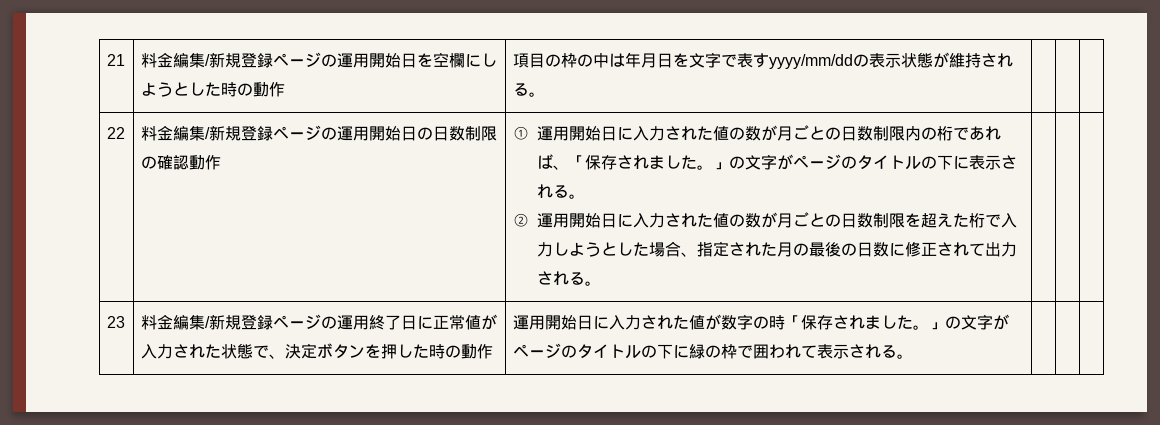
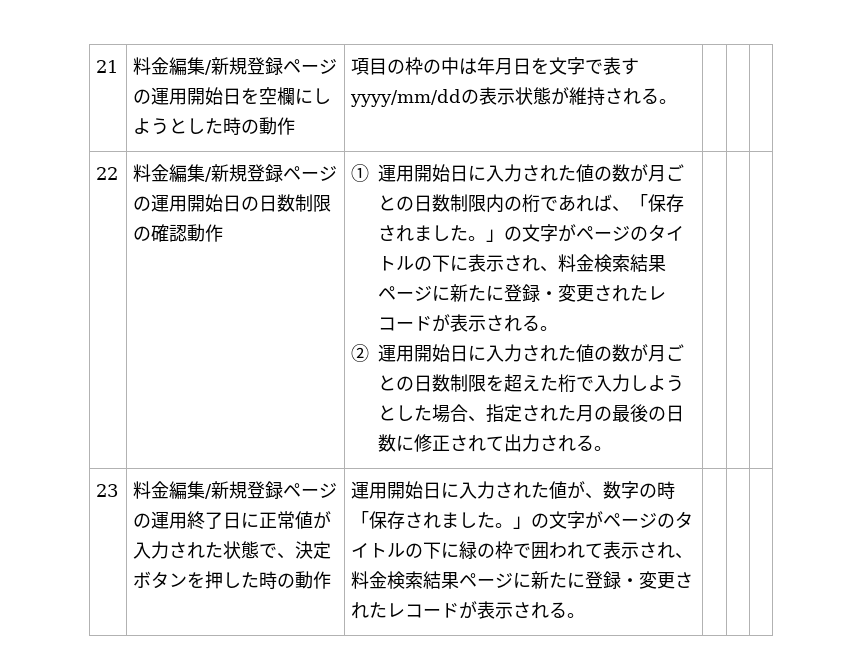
(553, 191) none -> [540,254,667,272] [378,284,667,302] [378,314,523,332] 、料金検索結果ページに新たに登録・変更されたレコードが表示され
(721, 322) none -> [585,493,604,499] 、
(881, 351) none -> [675,553,694,559] [351,571,694,589] [351,601,550,619] 、料金検索結果ページに新たに登録・変更されたレコードが表示され

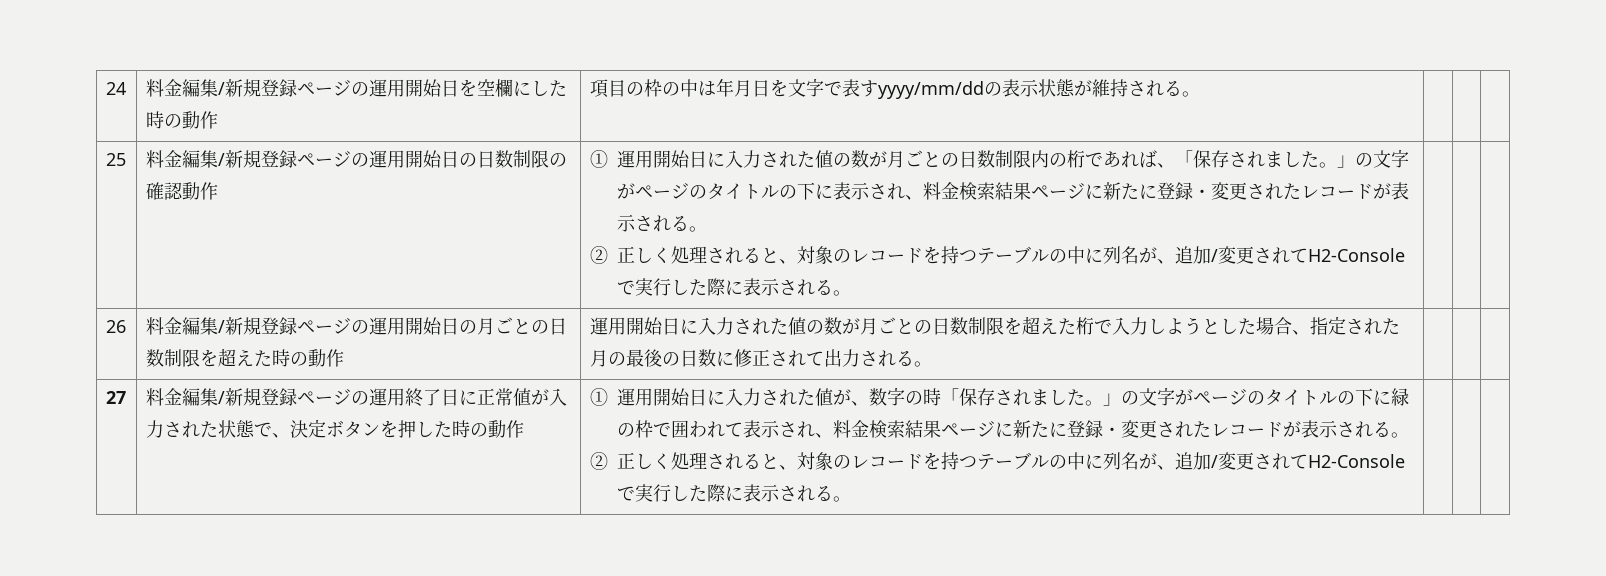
[96,60,119,73] 21 -> [105,82,126,95] 24
[133,118,206,135] ようとし -> (549, 88) none
[96,167,119,180] 22 -> [105,153,126,166] 25
(370, 353) none -> [616,246,1405,264] [616,278,851,296] [105,320,126,333] [145,317,567,335] [145,348,344,367] 正しく処理されると、対象のレコードを持つテーブルの中に列名が、追加/変更されてH2-Consoleで実行した際に表示される。 | | | // 26 | 料金編集/新規登録ページの運用開始日の月ごとの日数制限を超えた時の動作 |
[96,484,119,497] 23 -> [105,391,126,404] 27
(332, 580) none -> [589,388,608,406] ①
(586, 615) none -> [589,452,1405,470] [616,484,851,502] // ②正しく処理されると、対象のレコードを持つテーブルの中に列名が、追加/変更されてH2-Consoleで実行した際に表示される。

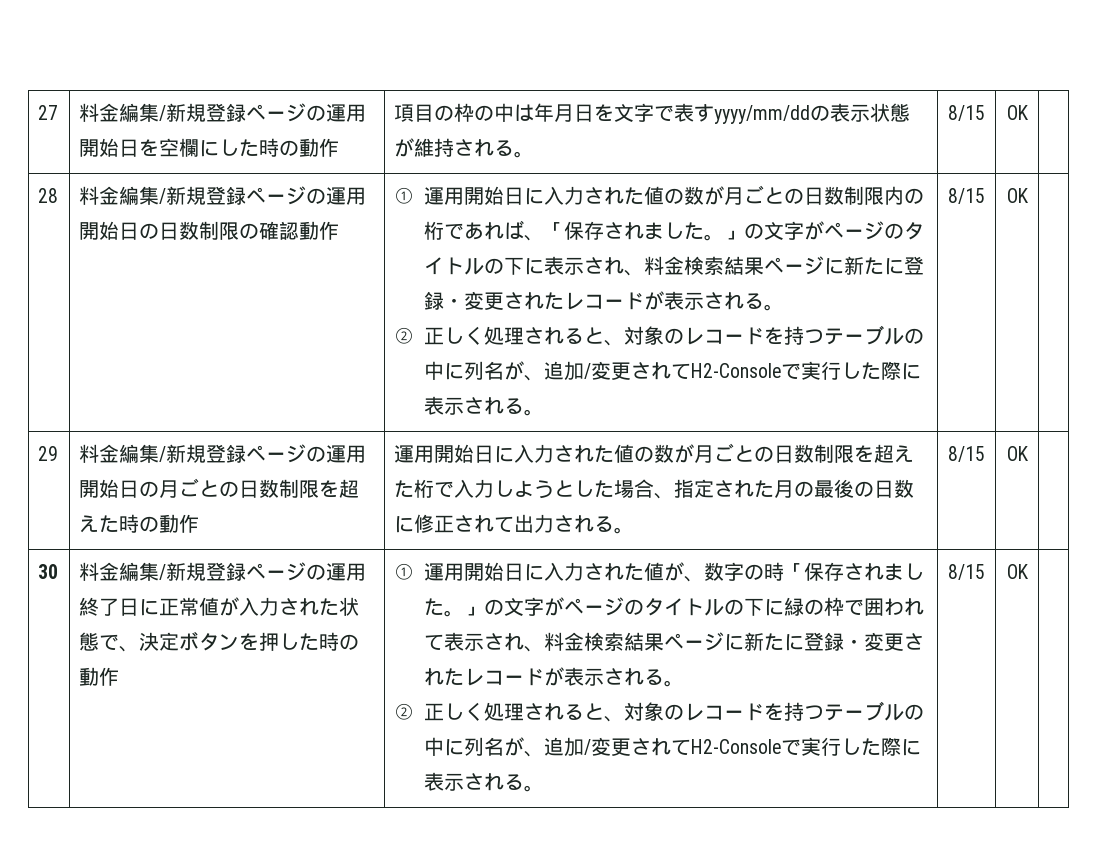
[105,82,126,95] 24 -> [38,105,59,120] 27
[105,153,126,166] | | // 25 -> [948,105,985,121] [1006,105,1029,120] [38,188,59,203] 8/15 | OK | // 28
[105,320,126,333] | | // 26 -> [948,188,985,204] [1006,188,1029,203] [38,446,59,461] 8/15 | OK | // 29
[105,391,126,404] | | // 27 -> [948,446,985,462] [1006,446,1029,461] [38,564,59,579] 8/15 | OK | // 30
(851, 499) | -> [948,564,985,580] [1006,564,1029,579] 8/15 | OK

